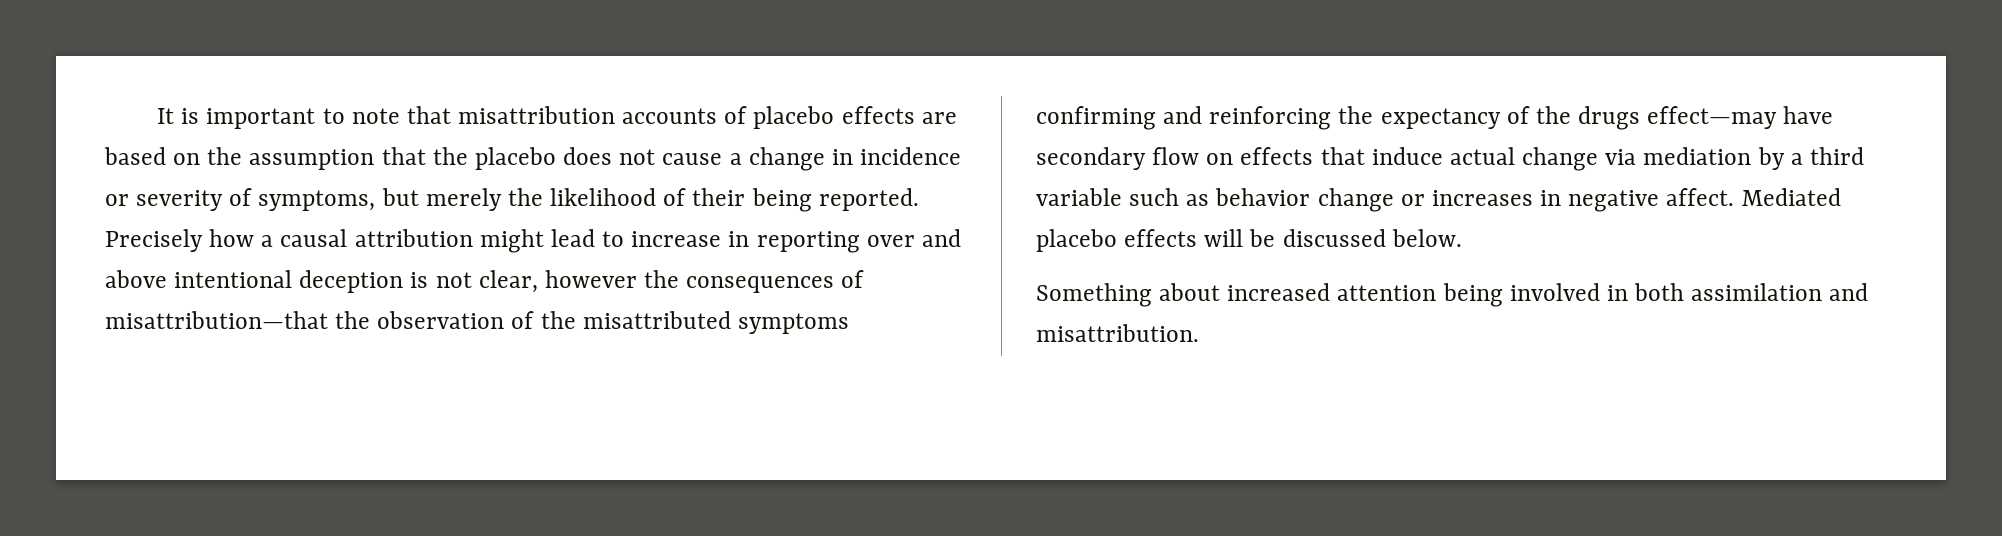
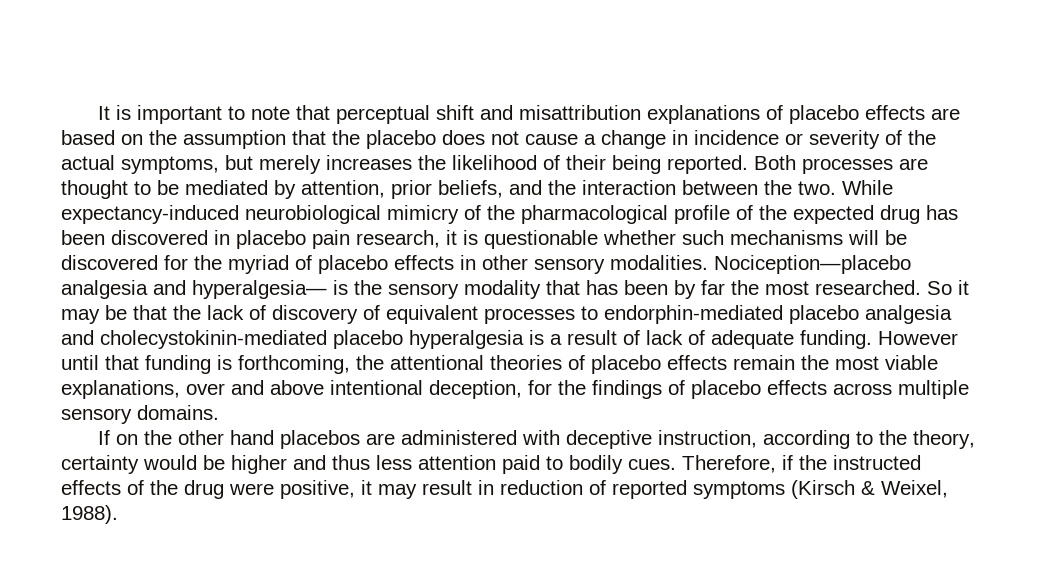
[457,106,718,124] misattribution accounts -> [335,105,760,124] perceptual shift and misattribution explanations
(253, 197) none -> [908,130,936,145] [61,155,115,170] the actual
(502, 199) none -> [326,155,412,170] increases
[105,229,961,253] [105,270,865,293] [105,311,849,334] [1036,106,1834,130] [1036,147,1864,171] [1036,188,1841,212] [1036,229,1462,252] [1036,283,1869,307] [1036,324,1199,342] Precisely how a causal attribution might lead to increase in reporting over and above intentional deception is not clear, however the consequences of misattribution—that the observation of the misattributed symptoms confirming and reinforcing the expectancy of the drugs effect—may have secondary flow on effects that induce actual change via mediation by a third variable such as behavior change or increases in negative affect. Mediated placebo effects will be discussed below. // Something about increased attention being involved in both assimilation and misattribution. -> [754,155,928,174] [61,180,893,199] [61,205,958,224] [61,230,907,249] [61,255,911,274] [61,280,969,299] [61,305,952,324] [61,330,958,349] [61,355,938,374] [61,380,969,399] [61,405,219,424] [97,430,975,449] [61,455,921,474] [61,480,948,499] [61,505,118,524] Both processes are thought to be mediated by attention, prior beliefs, and the interaction between the two. While expectancy-induced neurobiological mimicry of the pharmacological profile of the expected drug has been discovered in placebo pain research, it is questionable whether such mechanisms will be discovered for the myriad of placebo effects in other sensory modalities. Nociception—placebo analgesia and hyperalgesia— is the sensory modality that has been by far the most researched. So it may be that the lack of discovery of equivalent processes to endorphin-mediated placebo analgesia and cholecystokinin-mediated placebo hyperalgesia is a result of lack of adequate funding. However until that funding is forthcoming, the attentional theories of placebo effects remain the most viable explanations, over and above intentional deception, for the findings of placebo effects across multiple sensory domains. // If on the other hand placebos are administered with deceptive instruction, according to the theory, certainty would be higher and thus less attention paid to bodily cues. Therefore, if the instructed effects of the drug were positive, it may result in reduction of reported symptoms (Kirsch & Weixel, 1988).

